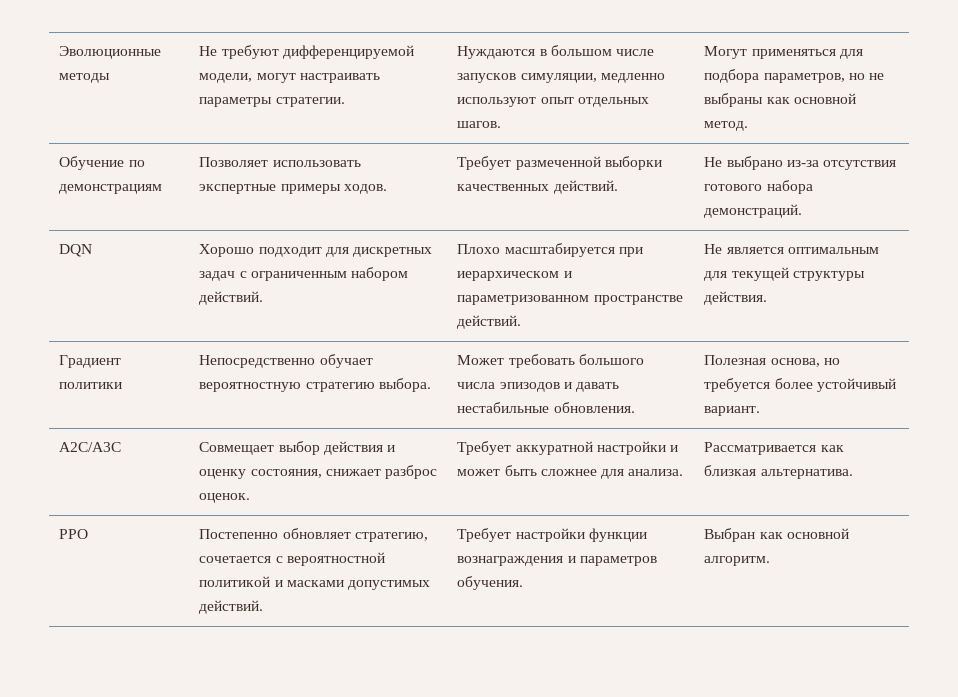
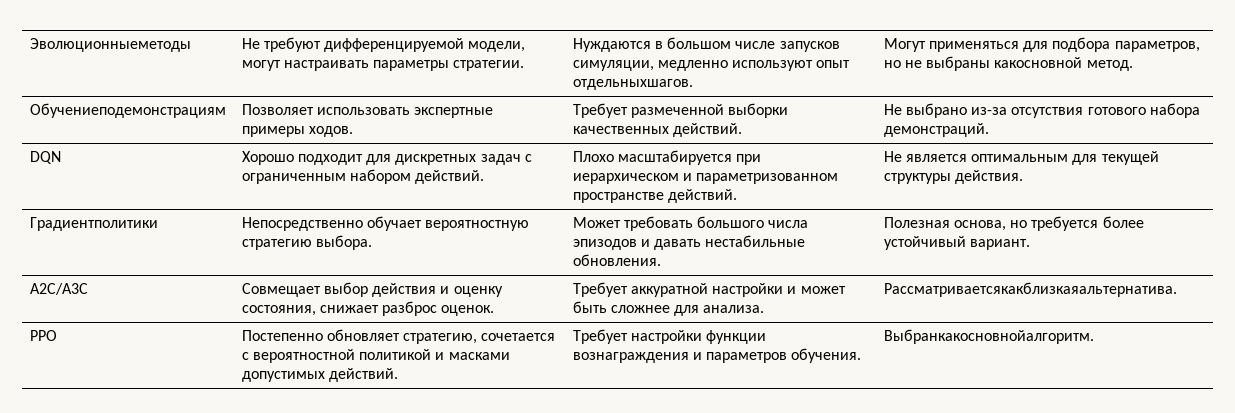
[59,46,162,59] [59,73,111,83] Эволюционные методы -> [29,38,191,52] Эволюционныеметоды
[577,97,649,107] [457,121,502,128] отдельных шагов. -> [572,79,693,90] отдельныхшагов.
[766,93,856,104] как основной -> [994,57,1083,68] какосновной
[59,156,145,170] [59,184,163,194] Обучение по демонстрациям -> [29,103,226,118] Обучениеподемонстрациям
[59,355,122,368] [59,382,123,389] Градиент политики -> [29,217,158,231] Градиентполитики
[704,442,844,455] [704,465,853,479] Рассматривается как близкая альтернатива. -> [883,282,1177,297] Рассматриваетсякакблизкаяальтернатива.
[704,528,849,542] [704,556,771,566] Выбран как основной алгоритм. -> [883,329,1094,344] Выбранкакосновнойалгоритм.

